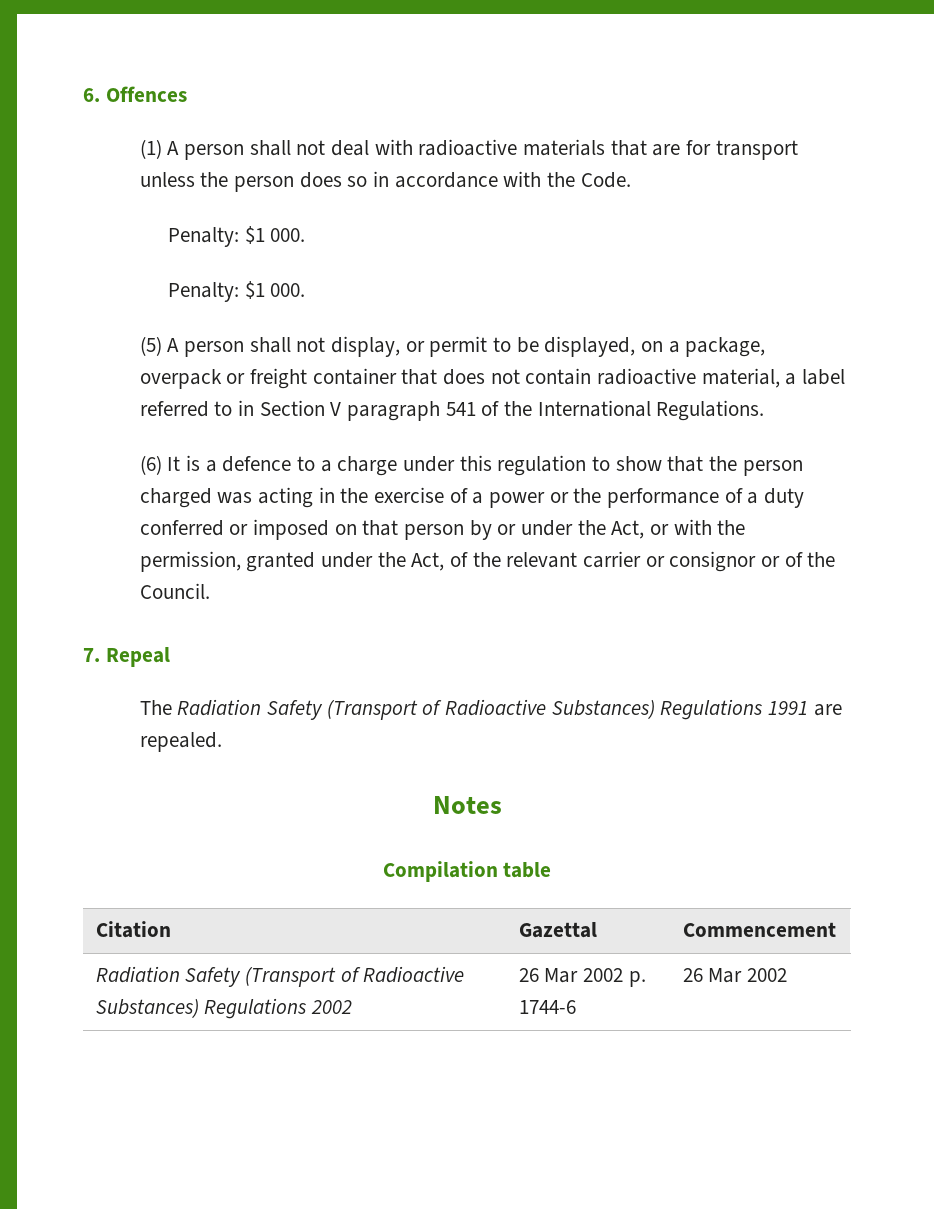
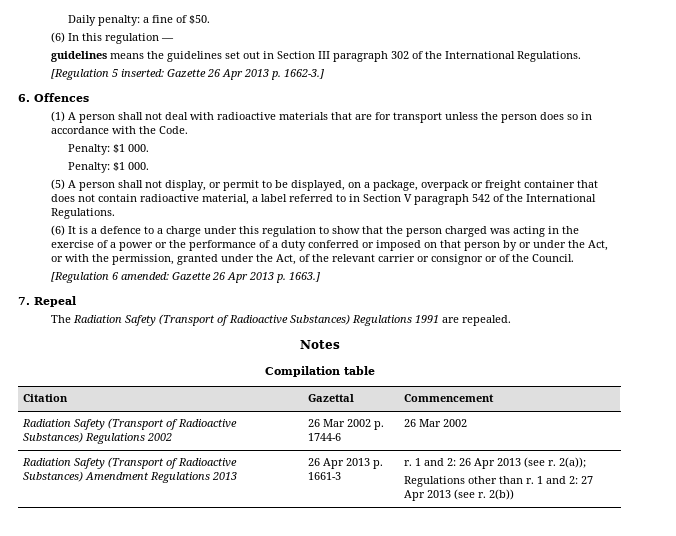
(83, 95) none -> [67,15,210,26] [51,32,175,44] [51,51,582,62] [51,69,325,80] Daily penalty: a fine of $50. // (6) In this regulation — // guidelines means the guidelines set out in Section III paragraph 302 of the International Regulations. // [Regulation 5 inserted: Gazette 26 Apr 2013 p. 1662-3.] //
[445,402,476,416] 541 -> [472,194,491,202] 542
(210, 591) none -> [51,272,321,283] // [Regulation 6 amended: Gazette 26 Apr 2013 p. 1663.]
(787, 975) none -> [22,457,238,469] [23,471,238,483] [308,458,384,469] [308,472,342,480] [404,457,587,469] [404,476,594,487] [404,489,515,501] // Radiation Safety (Transport of Radioactive Substances) Amendment Regulations 2013 | 26 Apr 2013 p. 1661-3 | r. 1 and 2: 26 Apr 2013 (see r. 2(a)); // Regulations other than r. 1 and 2: 27 Apr 2013 (see r. 2(b))

